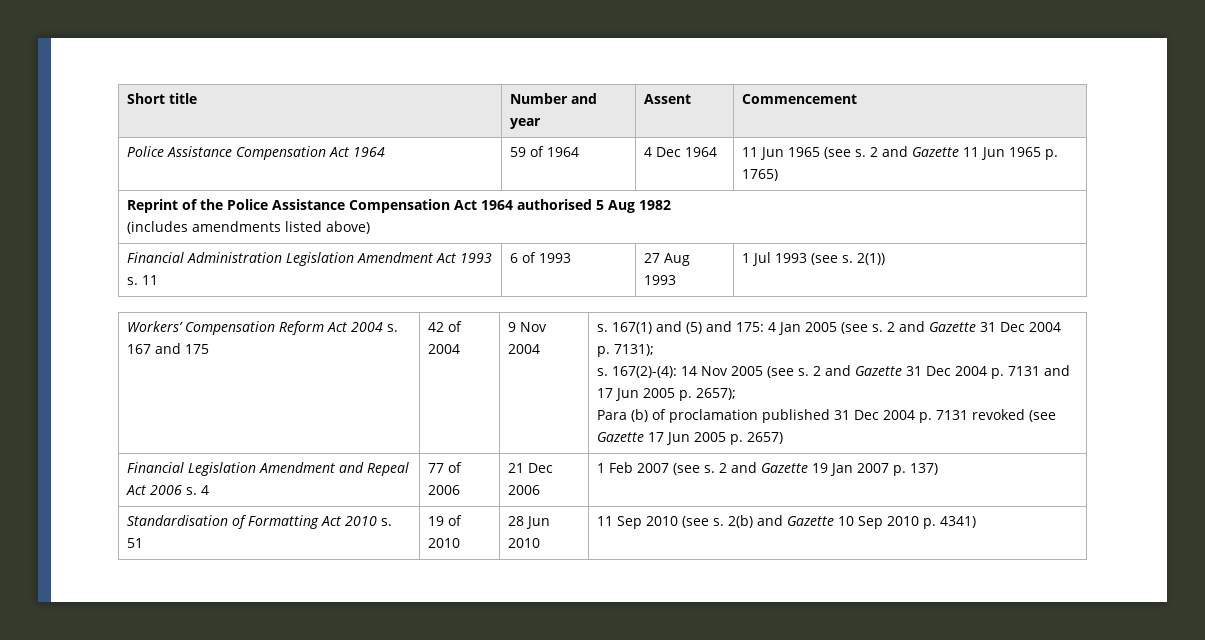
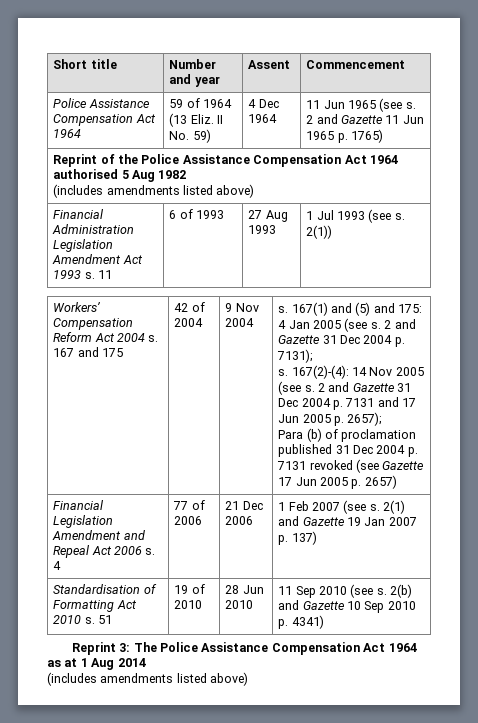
(580, 152) none -> [169,113,224,127] [169,129,211,143] (13 Eliz. II No. 59)
[719,463,728,473] 2 -> [383,500,406,514] 2(1)
(977, 522) none -> [71,642,417,655] [47,658,146,670] [47,672,249,686] // Reprint 3: The Police Assistance Compensation Act 1964 as at 1 Aug 2014 // (includes amendments listed above)

